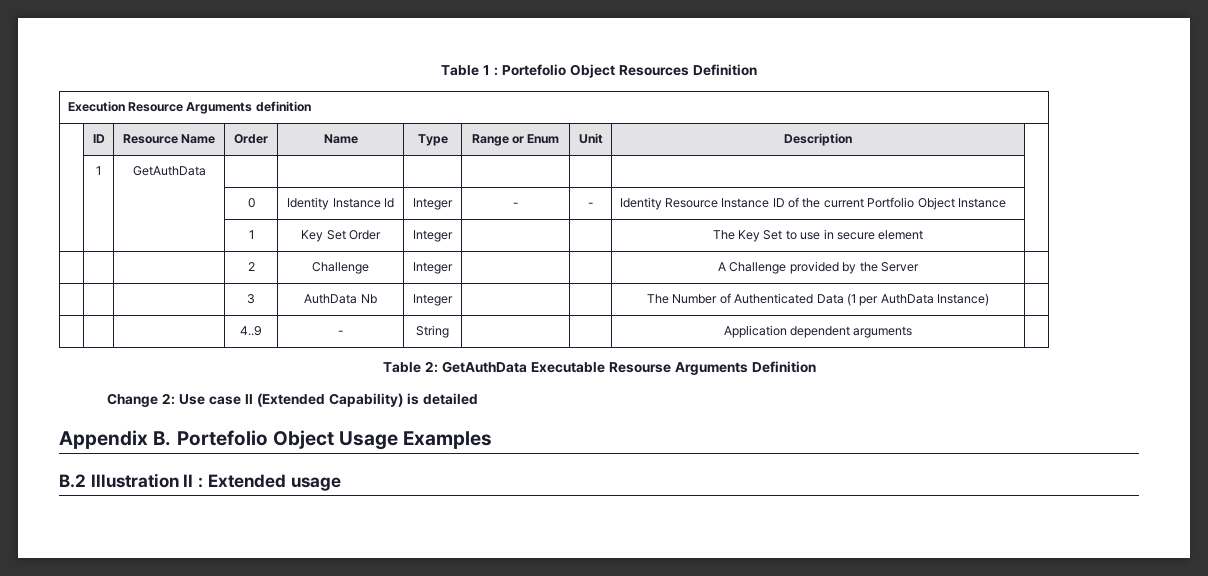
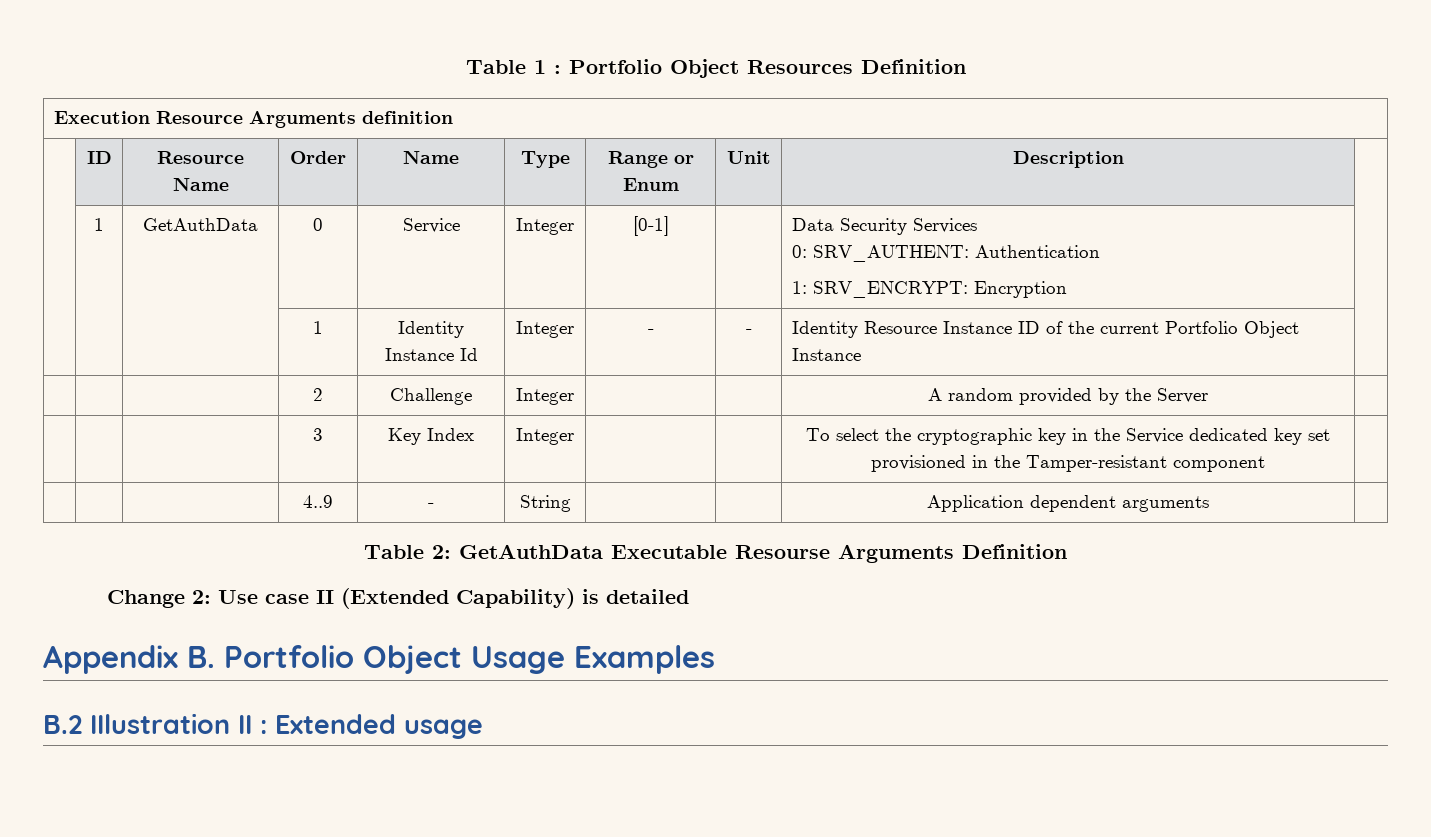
[502,64,566,76] Portefolio -> [568,59,662,74] Portfolio
[247,198,255,208] | | | | | | // | | | 0 -> [313,218,323,231] [402,218,460,233] [516,218,574,235] [632,216,669,236] [791,218,977,235] [791,245,1100,262] [791,281,1067,298] [313,321,323,334] 0 | Service | Integer | [0-1] | | Data Security Services // 0: SRV_AUTHENT: Authentication // 1: SRV_ENCRYPT: Encryption | // | | | 1
[248,230,254,239] [301,230,381,242] [413,230,453,242] [712,229,924,242] // | | | 1 | Key Set Order | Integer | | | The Key Set to use in secure element | -> (861, 354) none
[729,262,787,274] Challenge -> [948,388,1013,401] random
[304,294,377,304] [413,294,453,306] [647,293,989,306] AuthData Nb | Integer | | | The Number of Authenticated Data (1 per AuthData Instance) -> [388,428,474,445] [516,428,574,445] [806,428,1330,445] [871,455,1265,472] Key Index | Integer | | | To select the cryptographic key in the Service dedicated key set provisioned in the Tamper-resistant component
[176,430,268,446] Portefolio -> [224,645,354,668] Portfolio

